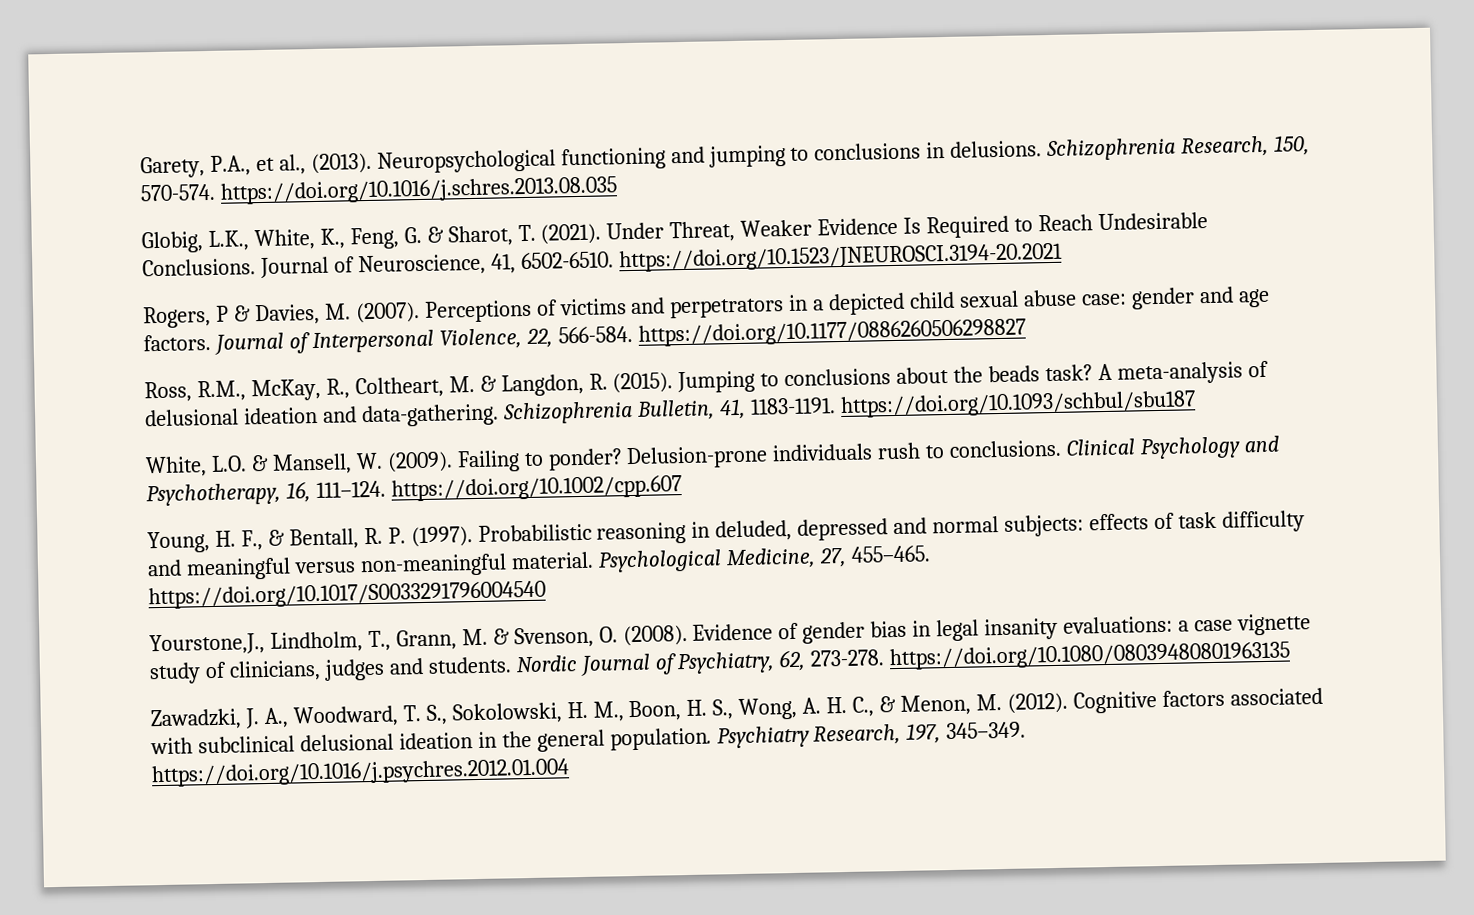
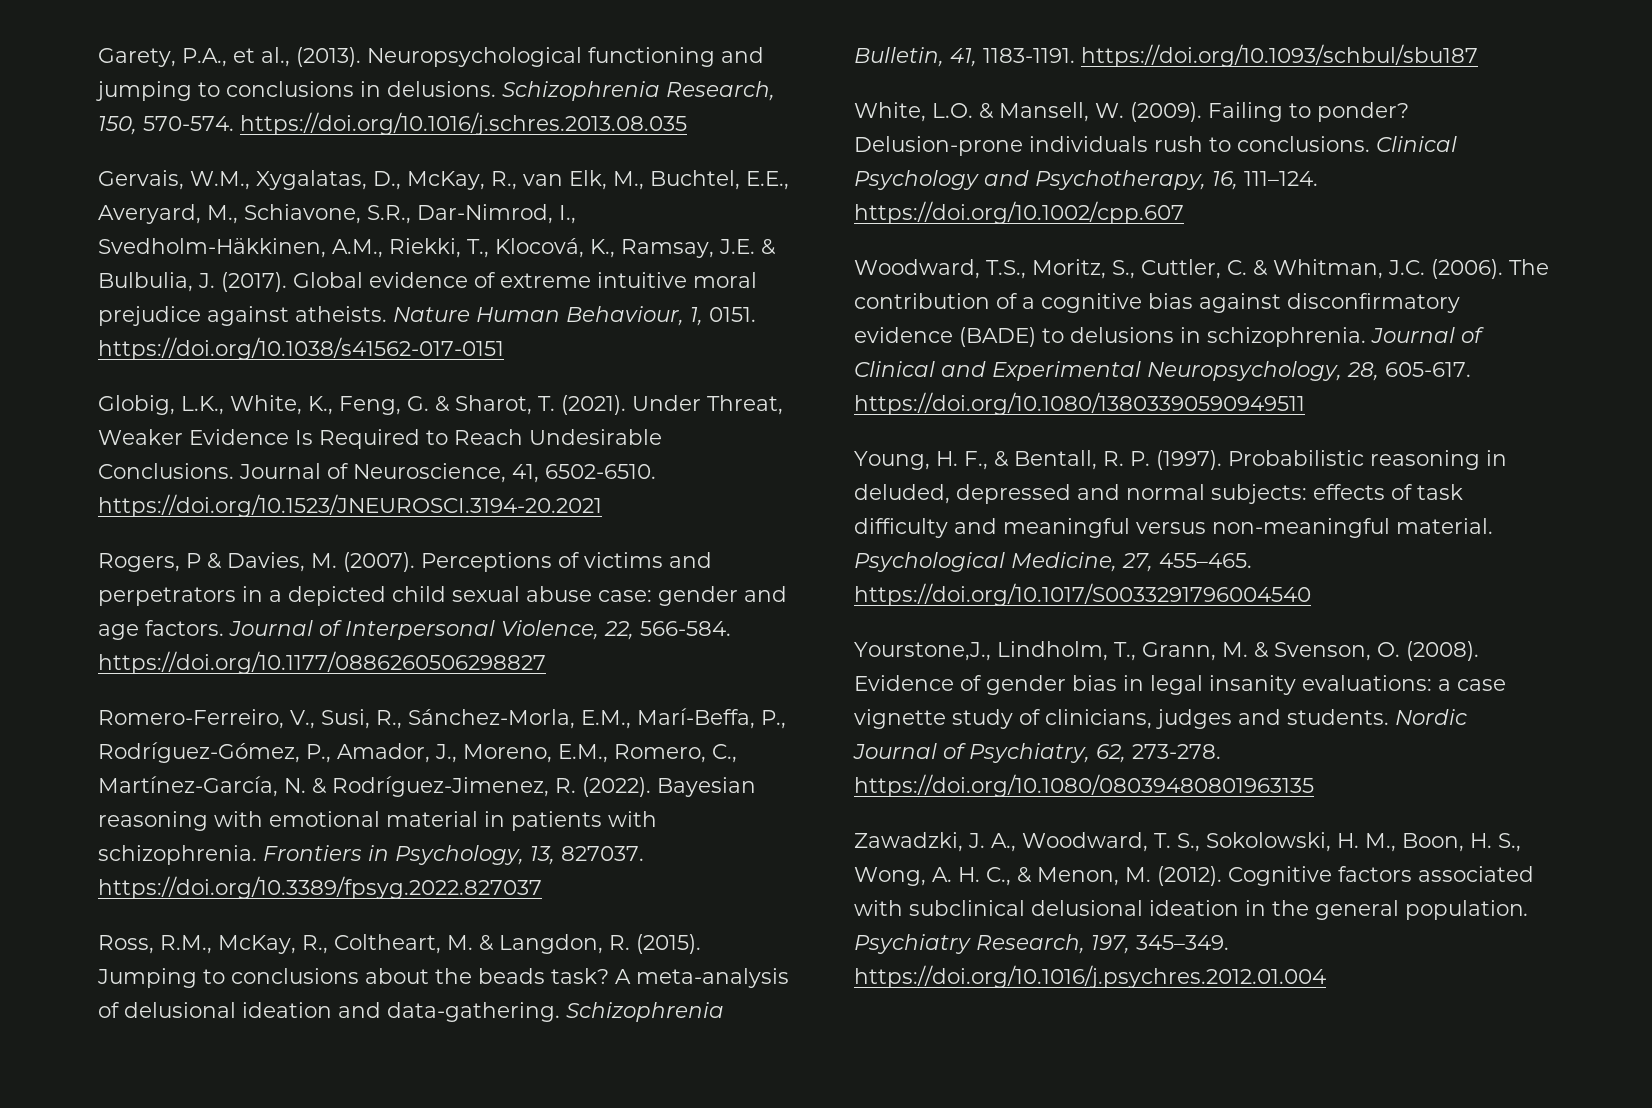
(618, 190) none -> [98,170,789,190] [98,204,576,224] [98,238,776,258] [98,272,757,292] [98,306,756,326] [98,337,504,360] // Gervais, W.M., Xygalatas, D., McKay, R., van Elk, M., Buchtel, E.E., Averyard, M., Schiavone, S.R., Dar-Nimrod, I., Svedholm-Häkkinen, A.M., Riekki, T., Klocová, K., Ramsay, J.E. & Bulbulia, J. (2017). Global evidence of extreme intuitive moral prejudice against atheists. Nature Human Behaviour, 1, 0151. https://doi.org/10.1038/s41562-017-0151
(1026, 332) none -> [98,708,786,729] [98,742,737,763] [98,776,756,797] [98,811,657,831] [98,845,644,865] [98,876,542,899] // Romero-Ferreiro, V., Susi, R., Sánchez-Morla, E.M., Marí-Beffa, P., Rodríguez-Gómez, P., Amador, J., Moreno, E.M., Romero, C., Martínez-García, N. & Rodríguez-Jimenez, R. (2022). Bayesian reasoning with emotional material in patients with schizophrenia. Frontiers in Psychology, 13, 827037. https://doi.org/10.3389/fpsyg.2022.827037
(682, 488) none -> [854,259,1549,279] [854,293,1460,313] [854,327,1484,347] [854,361,1471,381] [854,392,1305,415] // Woodward, T.S., Moritz, S., Cuttler, C. & Whitman, J.C. (2006). The contribution of a cognitive bias against disconfirmatory evidence (BADE) to delusions in schizophrenia. Journal of Clinical and Experimental Neuropsychology, 28, 605-617. https://doi.org/10.1080/13803390590949511

